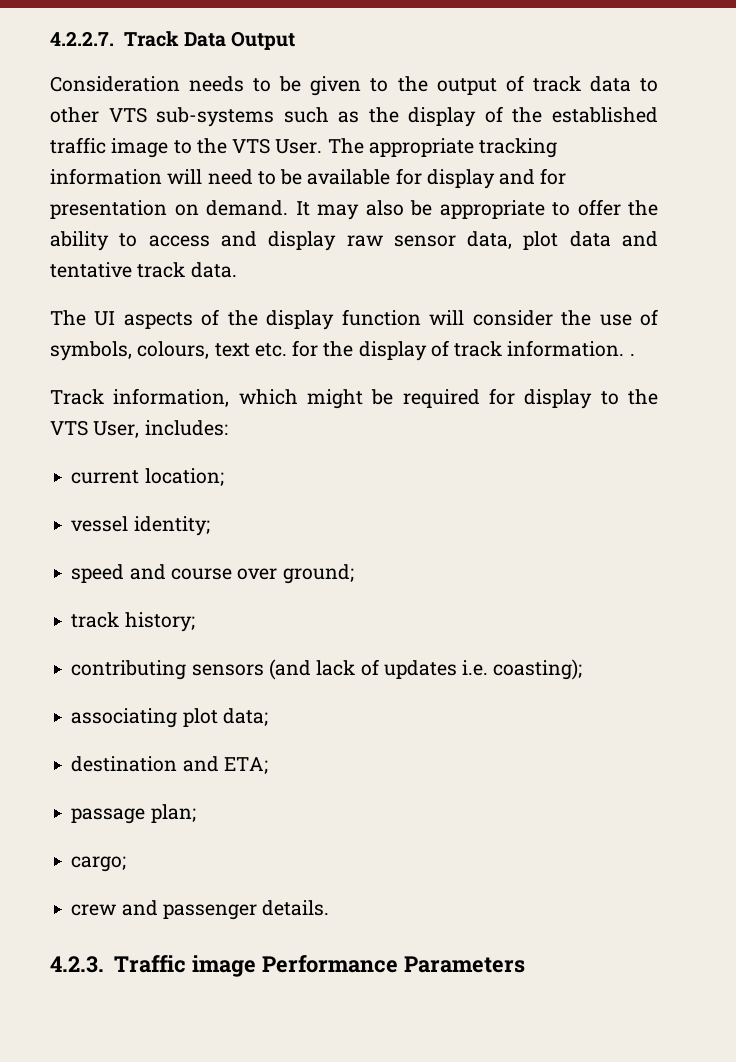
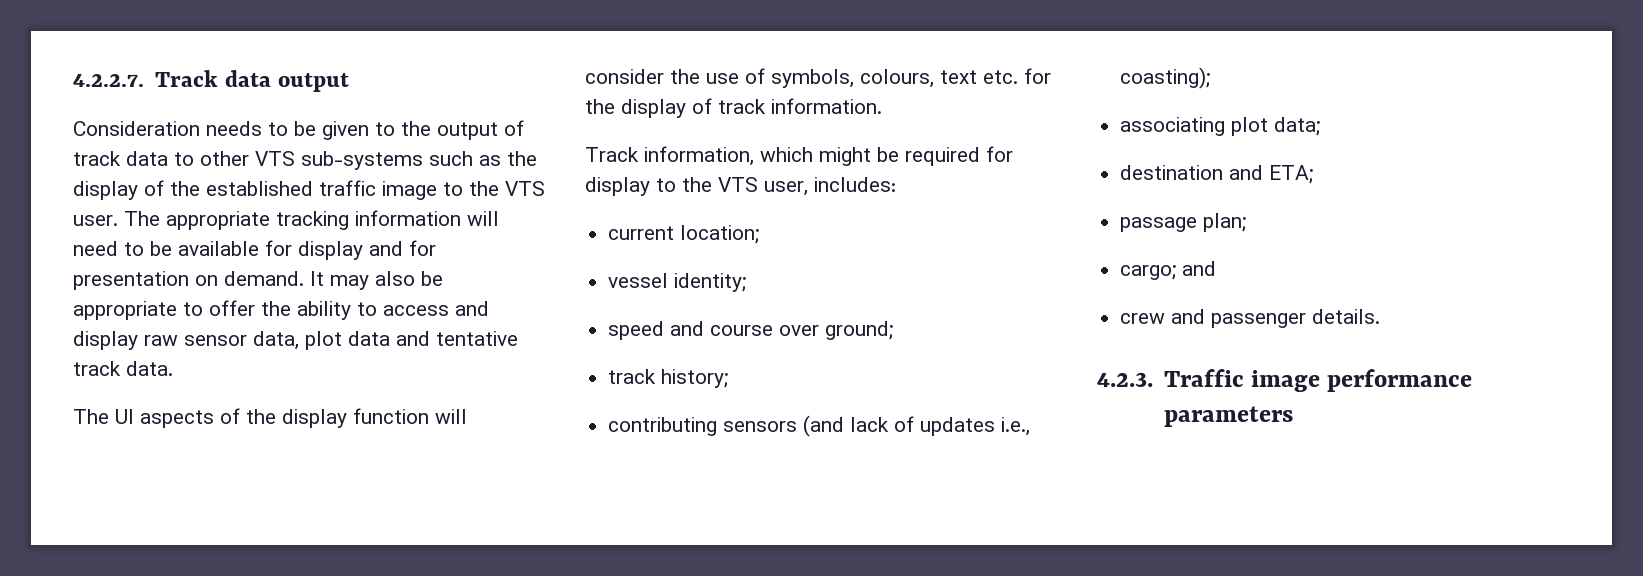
[184,31,296,50] Data Output -> [224,70,349,92] data output
[275,139,323,154] User. -> [73,215,118,226] user.
[629,354,635,356] . -> (882, 106) none
[93,421,140,438] User, -> [764,181,808,196] user,
[462,660,489,676] i.e. -> [1001,417,1031,436] i.e.,
(127, 864) none -> [1182,261,1217,276] and
[261,955,525,973] Performance Parameters -> [1327,369,1473,392] [1163,406,1293,427] performance parameters

